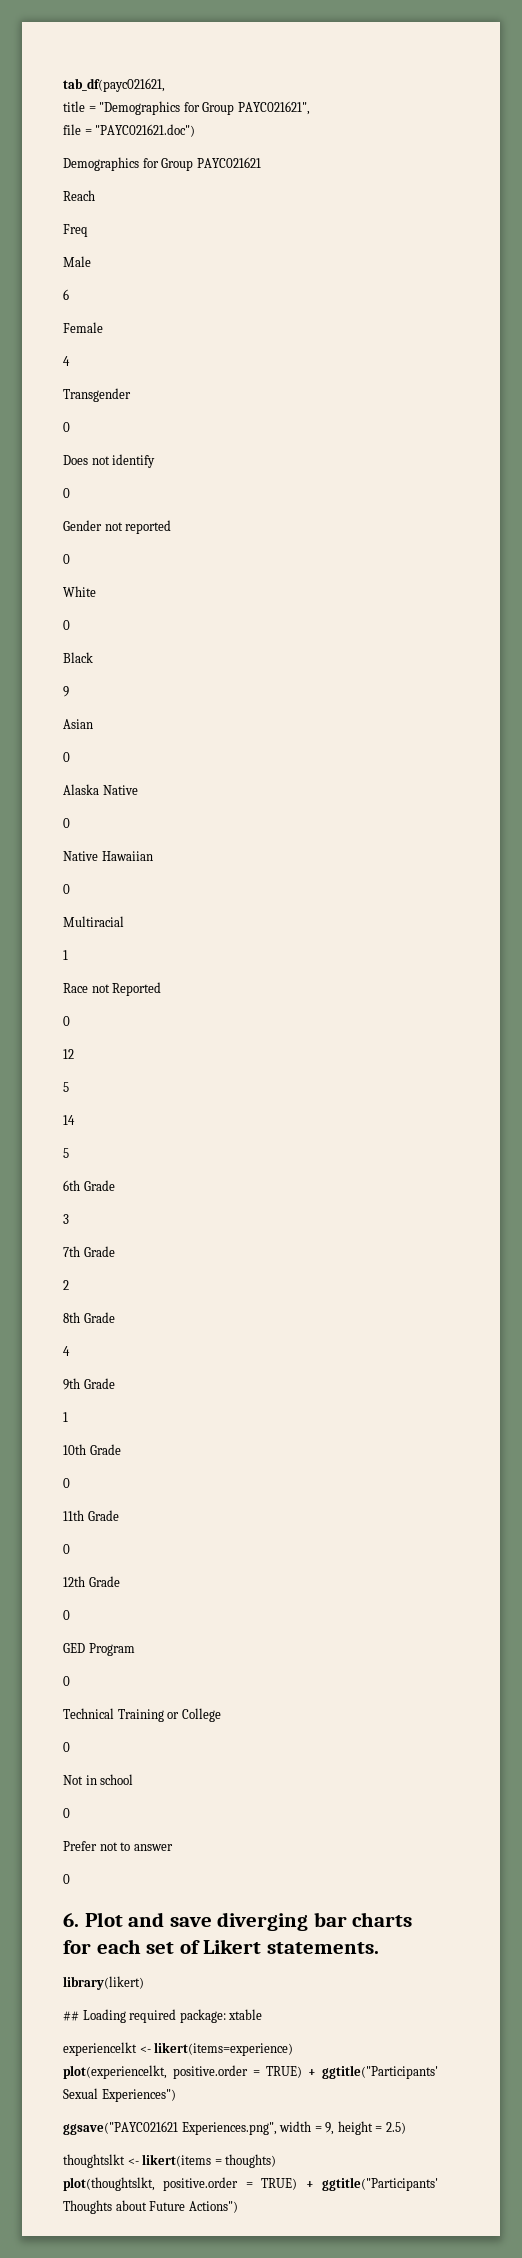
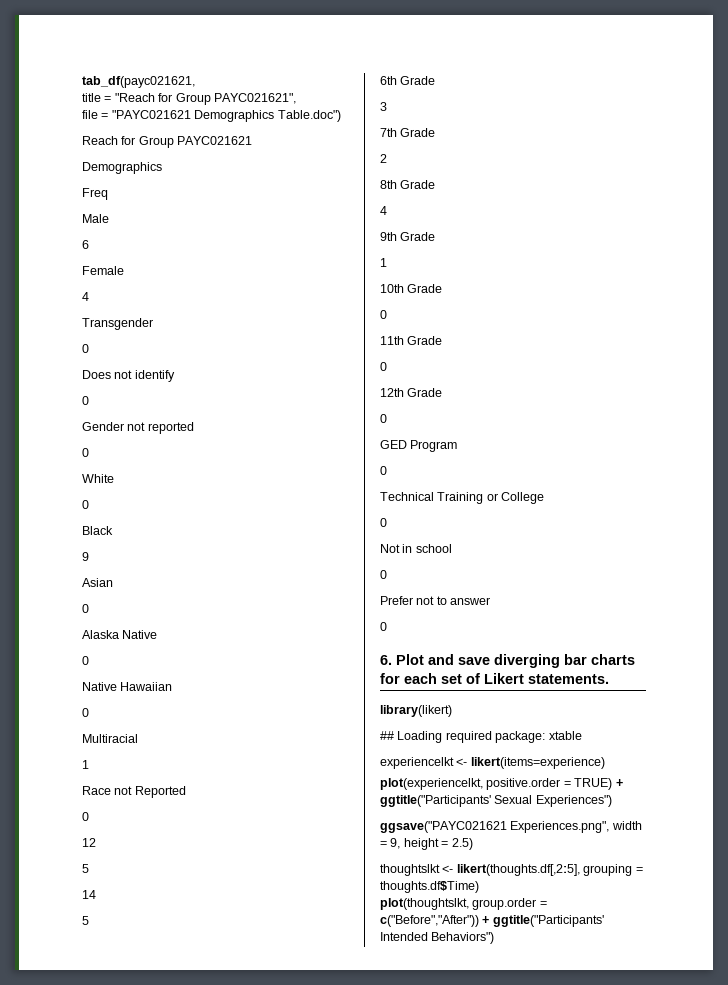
[99,101,181,115] "Demographics -> [114,93,155,102] "Reach
[95,124,196,137] [63,157,139,171] "PAYC021621.doc") // Demographics -> [111,110,341,122] [82,136,118,145] "PAYC021621 Demographics Table.doc") // Reach
[63,190,95,201] Reach -> [82,162,162,174] Demographics
[142,2154,277,2168] [63,2177,438,2191] [63,2200,238,2214] likert(items = thoughts) // plot(thoughtslkt, positive.order = TRUE) + ggtitle("Participants' Thoughts about Future Actions") -> [456,864,643,876] [380,881,479,893] [380,898,547,910] [380,915,604,927] [380,932,495,944] likert(thoughts.df[,2:5], grouping = thoughts.df$Time) // plot(thoughtslkt, group.order = c("Before","After")) + ggtitle("Participants' Intended Behaviors")

